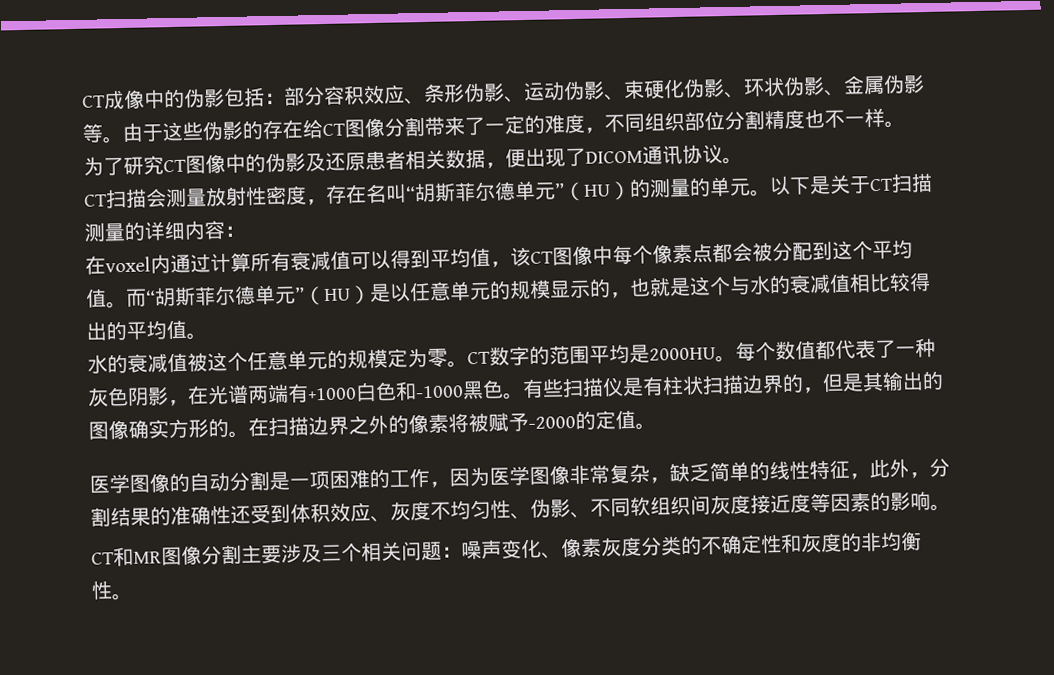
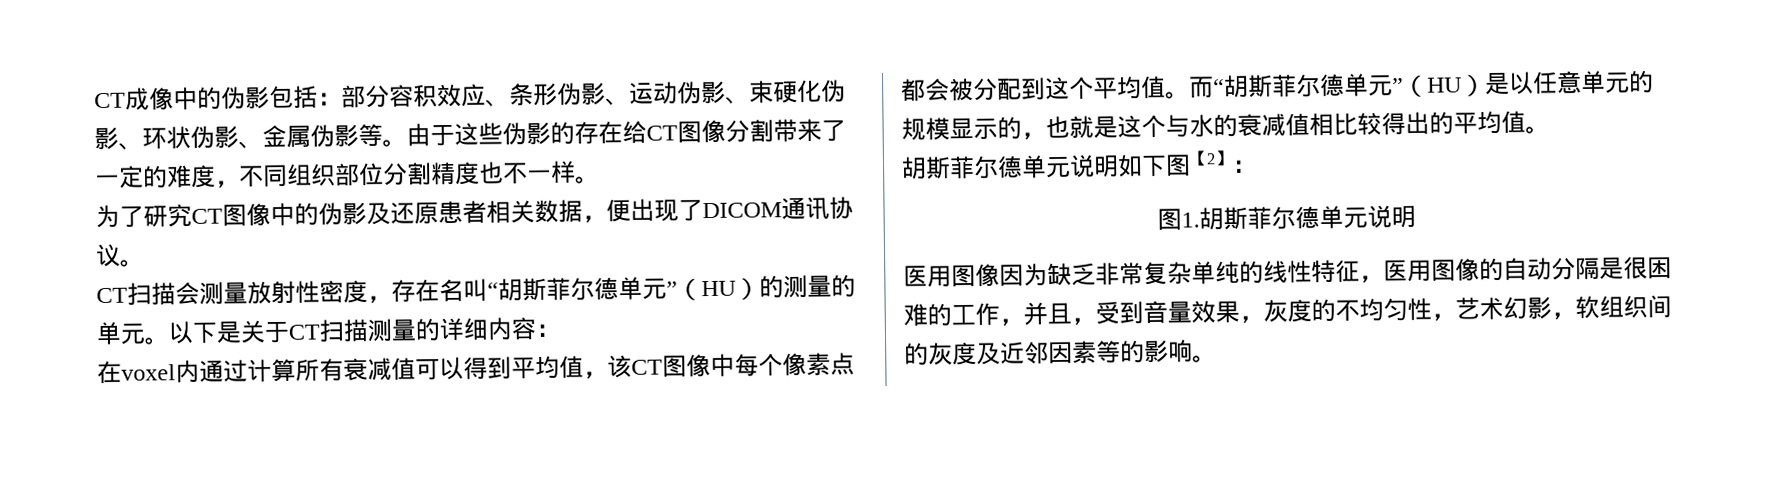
[87,337,936,374] [87,370,944,407] [88,409,656,440] [89,473,131,494] 水的衰减值被这个任意单元的规模定为零。CT数字的范围平均是2000HU。每个数值都代表了一种灰色阴影，在光谱两端有+1000白色和-1000黑色。有些扫描仪是有柱状扫描边界的，但是其输出的图像确实方形的。在扫描边界之外的像素将被赋予-2000的定值。 // 医学 -> [901,149,1257,180] [1157,205,1416,231] [903,259,1432,288] 胡斯菲尔德单元说明如下图【2】： // 图1.胡斯菲尔德单元说明 // 医用图像因为缺乏非常复杂单纯的线性特征，医用
[249,470,330,491] 割是一项 -> [1575,256,1648,281] 隔是很
[449,457,950,487] [90,491,951,527] [91,531,922,567] [91,580,113,600] 因为医学图像非常复杂，缺乏简单的线性特征，此外，分割结果的准确性还受到体积效应、灰度不均匀性、伪影、不同软组织间灰度接近度等因素的影响。 // CT和MR图像分割主要涉及三个相关问题：噪声变化、像素灰度分类的不确定性和灰度的非均衡性 -> [1023,294,1672,326] [904,339,1193,366] 并且，受到音量效果，灰度的不均匀性，艺术幻影，软组织间的灰度及近邻因素等的影响

